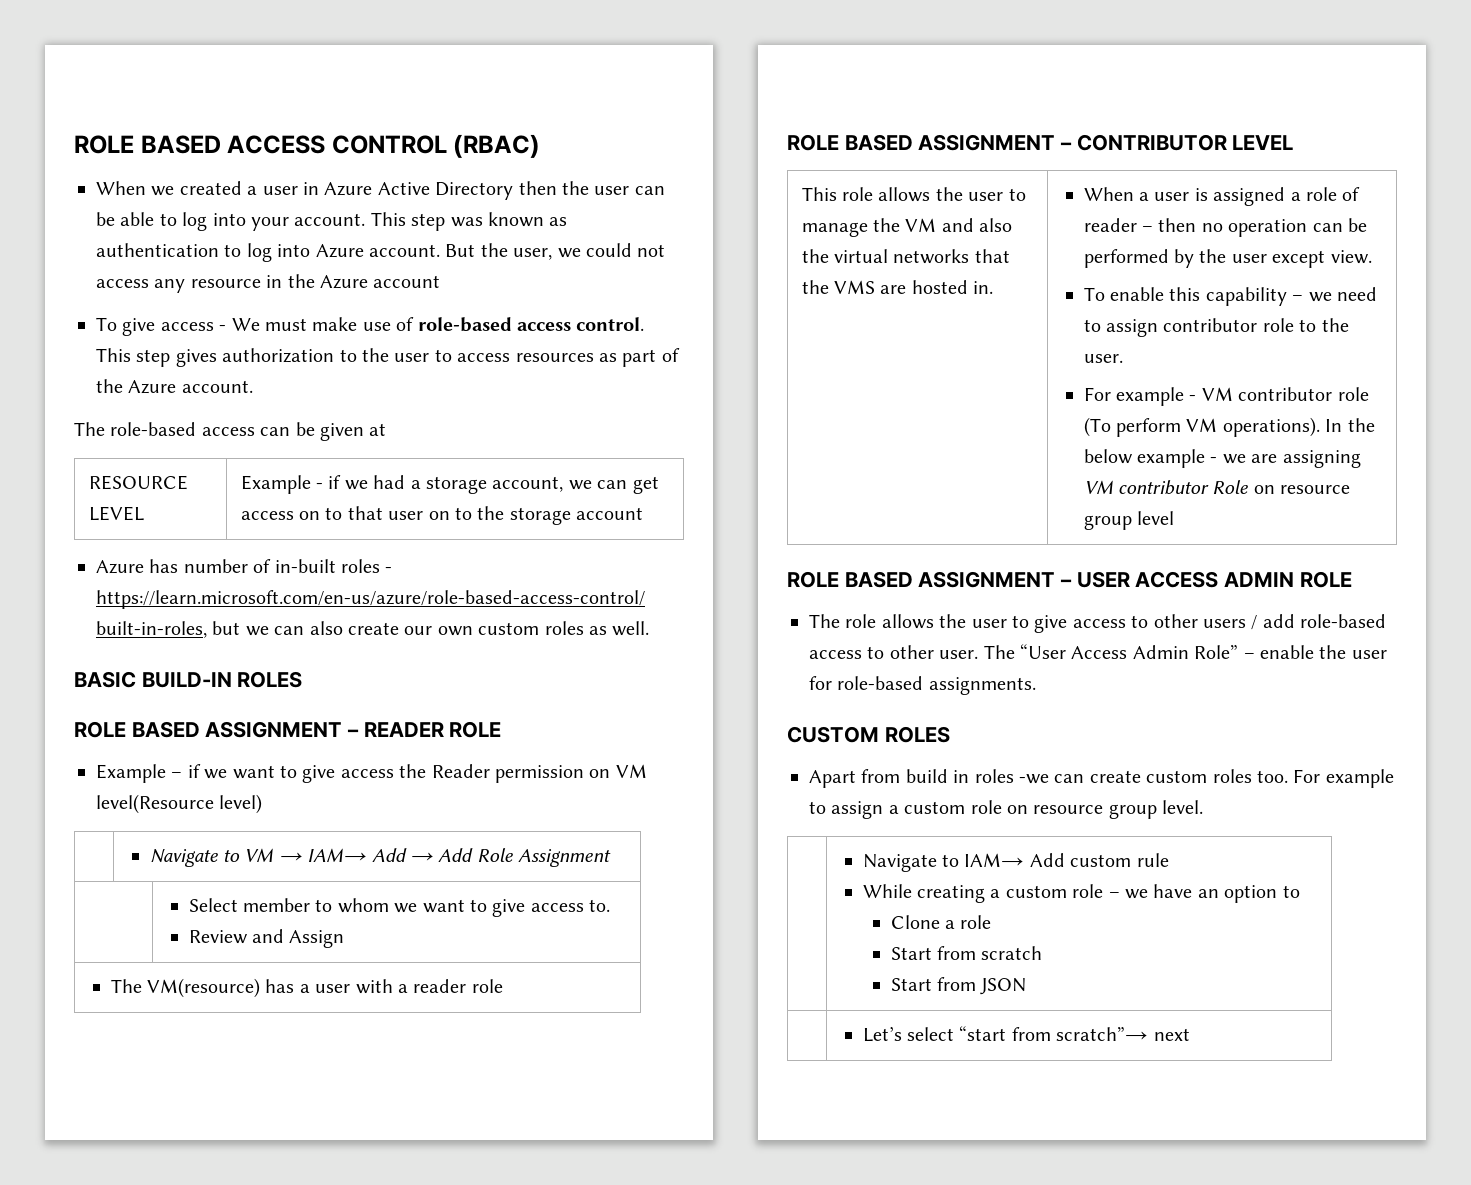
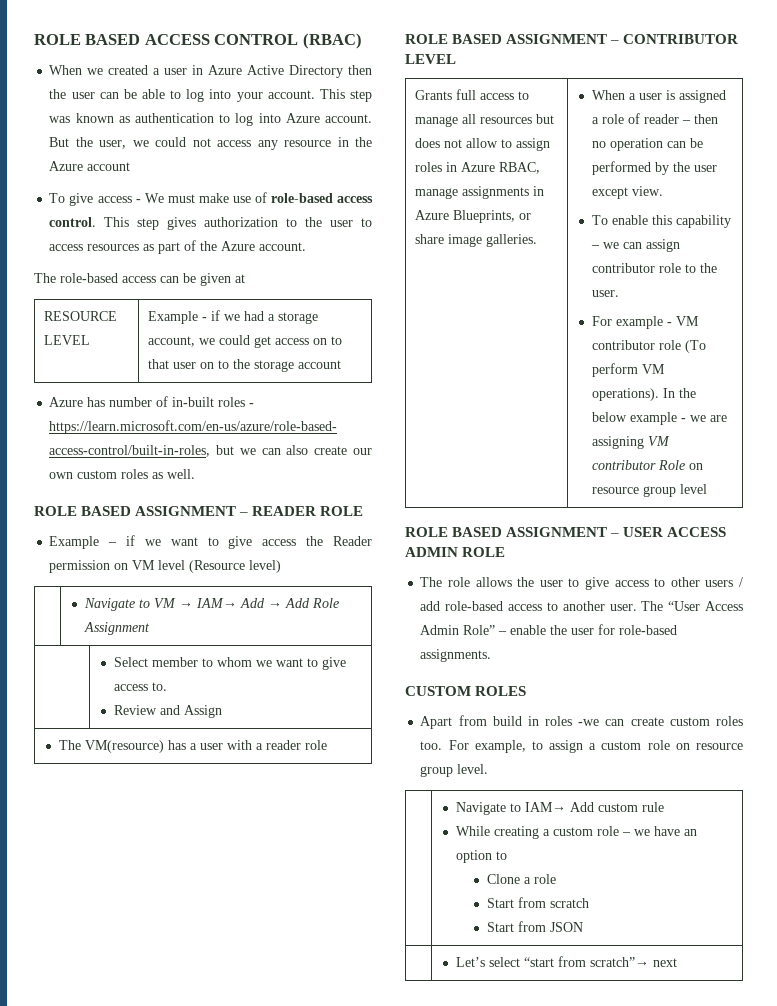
[597,480,628,489] can -> [218,335,250,345] could
[74,671,303,688] // BASIC BUILD-IN ROLES -> (196, 474) none
[96,794,214,814] level(Resource -> [158,560,246,573] level (Resource
[801,187,1026,202] [801,218,1013,237] [801,249,1010,264] [801,280,994,294] This role allows the user to manage the VM and also the virtual networks that the VMS are hosted in. -> [414,89,529,100] [414,114,554,127] [414,138,550,151] [414,162,540,174] [414,186,544,199] [414,210,531,223] [414,234,537,247] Grants full access to manage all resources but does not allow to assign roles in Azure RBAC, manage assignments in Azure Blueprints, or share image galleries.
[1336,287,1377,301] [1083,319,1101,332] need to -> [623,242,643,249] can
[889,645,934,659] other -> [562,601,605,611] another
[1325,769,1394,788] example -> [474,740,526,753] example,

